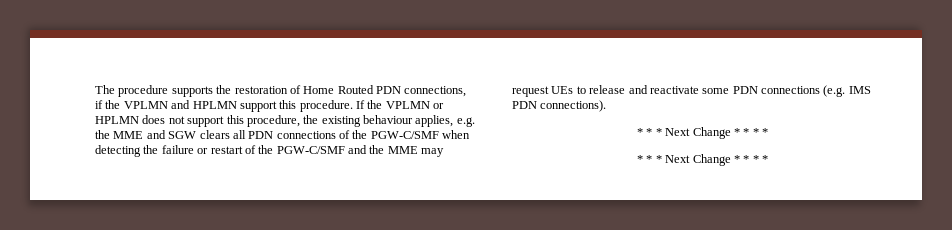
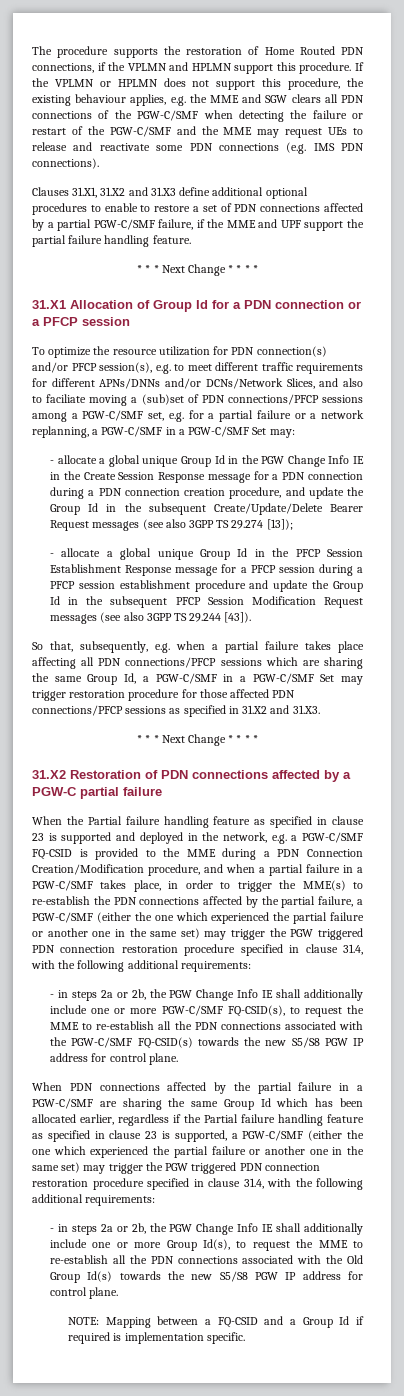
[637,127,768,139] [637,154,768,166] // * * * Next Change * * * * // * * * Next Change * * * * -> [32,187,308,199] [32,203,363,215] [32,219,365,231] [32,235,191,247] [137,264,258,276] [32,300,361,312] [32,317,130,326] [32,346,327,358] [32,362,363,374] [32,378,364,389] [32,394,363,406] [32,410,364,422] [32,426,295,438] [50,455,364,467] [50,471,363,483] [50,487,364,499] [50,503,363,515] [50,519,293,531] [50,548,363,560] [50,564,363,576] [50,580,364,592] [50,596,363,608] [50,612,252,624] [32,641,364,653] [32,657,363,669] [32,673,363,685] [32,689,296,701] [32,705,320,717] [137,734,258,746] [32,770,351,782] [32,787,162,799] [32,816,364,828] [32,832,363,844] [32,848,363,860] [32,864,363,876] [32,880,363,892] [32,896,363,908] [32,912,364,924] [32,928,363,940] [32,944,363,956] [31,960,251,972] [50,989,363,1001] [50,1005,365,1017] [50,1021,363,1030] [50,1037,365,1049] [50,1053,178,1065] [32,1082,363,1094] [32,1098,363,1110] [32,1114,364,1126] [32,1130,365,1142] [32,1146,364,1158] [32,1162,320,1174] [32,1178,363,1190] [32,1194,156,1206] [50,1223,363,1235] [50,1239,364,1251] [50,1255,364,1264] [50,1271,363,1283] [50,1287,119,1299] [68,1316,364,1328] [68,1332,245,1344] // Clauses 31.X1, 31.X2 and 31.X3 define additional optional procedures to enable to restore a set of PDN connections affected by a partial PGW-C/SMF failure, if the MME and UPF support the partial failure handling feature. // * * * Next Change * * * * // 31.X1 Allocation of Group Id for a PDN connection or a PFCP session // To optimize the resource utilization for PDN connection(s) and/or PFCP session(s), e.g. to meet different traffic requirements for different APNs/DNNs and/or DCNs/Network Slices, and also to faciliate moving a (sub)set of PDN connections/PFCP sessions among a PGW-C/SMF set, e.g. for a partial failure or a network replanning, a PGW-C/SMF in a PGW-C/SMF Set may: // - allocate a global unique Group Id in the PGW Change Info IE in the Create Session Response message for a PDN connection during a PDN connection creation procedure, and update the Group Id in the subsequent Create/Update/Delete Bearer Request messages (see also 3GPP TS 29.274 [13]); // - allocate a global unique Group Id in the PFCP Session Establishment Response message for a PFCP session during a PFCP session establishment procedure and update the Group Id in the subsequent PFCP Session Modification Request messages (see also 3GPP TS 29.244 [43]). // So that, subsequently, e.g. when a partial failure takes place affecting all PDN connections/PFCP sessions which are sharing the same Group Id, a PGW-C/SMF in a PGW-C/SMF Set may trigger restoration procedure for those affected PDN connections/PFCP sessions as specified in 31.X2 and 31.X3. // * * * Next Change * * * * // 31.X2 Restoration of PDN connections affected by a PGW-C partial failure // When the Partial failure handling feature as specified in clause 23 is supported and deployed in the network, e.g. a PGW-C/SMF FQ-CSID is provided to the MME during a PDN Connection Creation/Modification procedure, and when a partial failure in a PGW-C/SMF takes place, in order to trigger the MME(s) to re-establish the PDN connections affected by the partial failure, a PGW-C/SMF (either the one which experienced the partial failure or another one in the same set) may trigger the PGW triggered PDN connection restoration procedure specified in clause 31.4, with the following additional requirements: // - in steps 2a or 2b, the PGW Change Info IE shall additionally include one or more PGW-C/SMF FQ-CSID(s), to request the MME to re-establish all the PDN connections associated with the PGW-C/SMF FQ-CSID(s) towards the new S5/S8 PGW IP address for control plane. // When PDN connections affected by the partial failure in a PGW-C/SMF are sharing the same Group Id which has been allocated earlier, regardless if the Partial failure handling feature as specified in clause 23 is supported, a PGW-C/SMF (either the one which experienced the partial failure or another one in the same set) may trigger the PGW triggered PDN connection restoration procedure specified in clause 31.4, with the following additional requirements: // - in steps 2a or 2b, the PGW Change Info IE shall additionally include one or more Group Id(s), to request the MME to re-establish all the PDN connections associated with the Old Group Id(s) towards the new S5/S8 PGW IP address for control plane. // NOTE: Mapping between a FQ-CSID and a Group Id if required is implementation specific.

